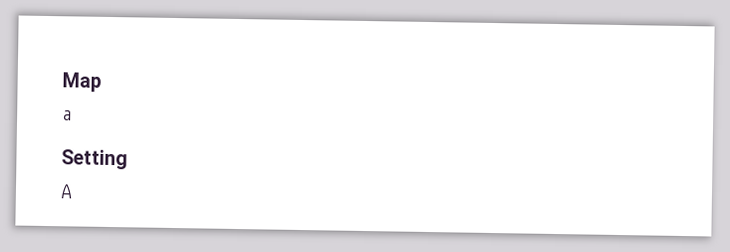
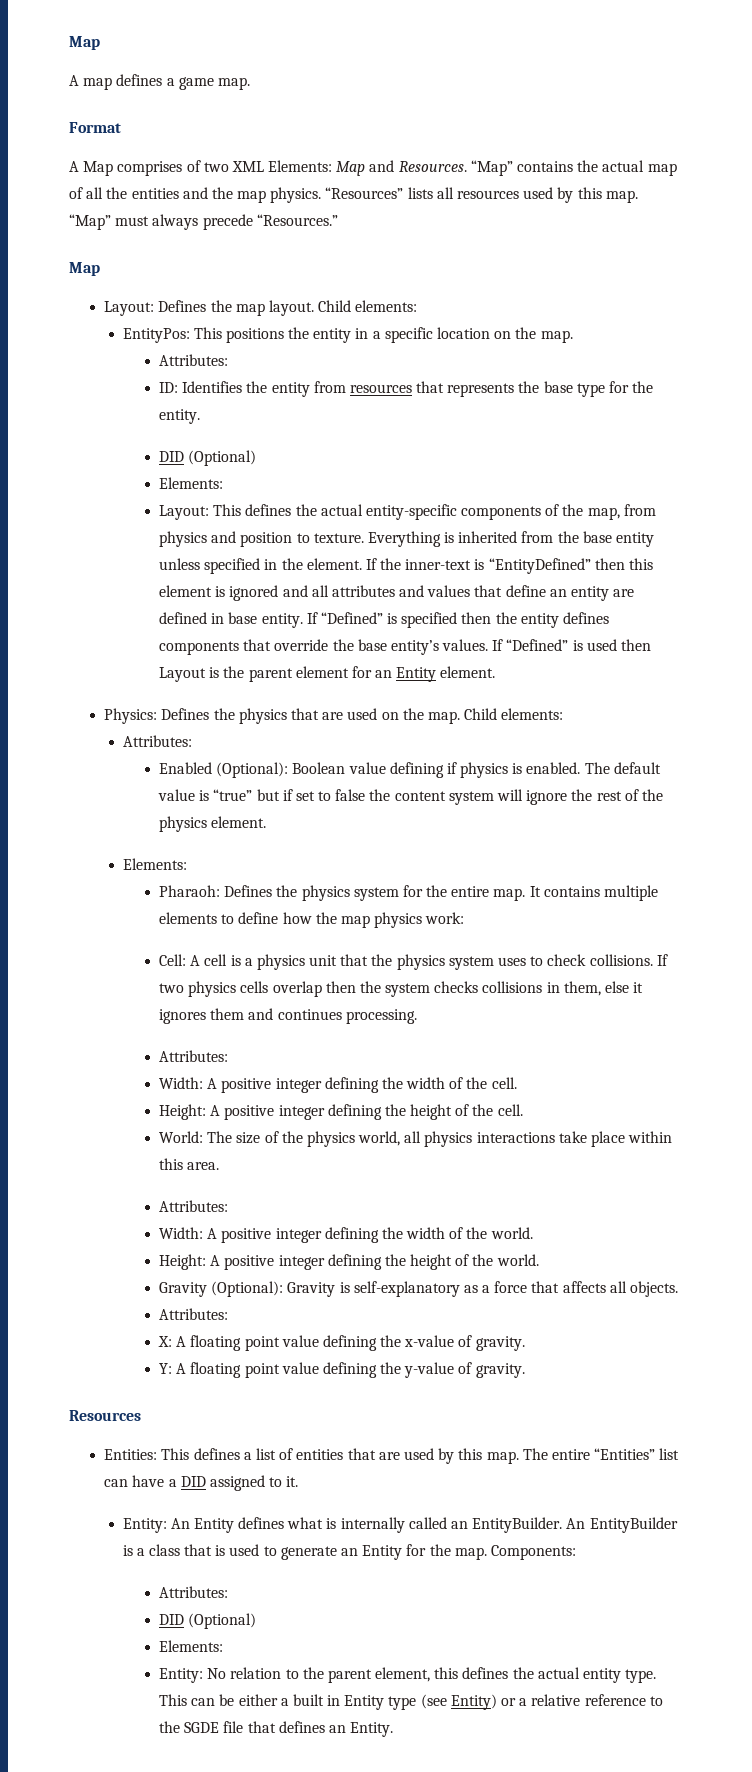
[62,72,102,92] [62,110,73,121] [61,149,128,170] [60,184,73,199] Map // a // Setting // A -> [69,36,100,50] [69,74,250,90] [69,122,121,133] [69,160,677,176] [69,187,638,203] [69,214,338,230] [69,262,100,276] [104,300,418,316] [122,327,573,343] [158,354,228,366] [158,381,654,397] [158,409,200,424] [158,450,257,466] [158,477,223,489] [158,504,656,520] [158,531,654,547] [158,558,653,574] [158,585,635,601] [158,612,609,628] [158,639,651,655] [158,666,496,682] [104,708,564,724] [122,735,192,747] [158,762,661,778] [157,789,663,805] [158,816,267,832] [122,858,187,870] [158,885,658,901] [158,912,465,928] [158,954,668,970] [158,981,644,997] [158,1008,417,1024] [158,1050,228,1062] [158,1077,517,1093] [158,1104,523,1120] [158,1131,673,1147] [158,1158,220,1170] [158,1200,228,1212] [158,1227,533,1243] [158,1254,539,1270] [158,1281,678,1297] [158,1308,228,1320] [157,1335,525,1351] [158,1362,525,1378] [69,1410,141,1421] [104,1448,680,1464] [104,1475,299,1491] [122,1517,678,1533] [122,1544,576,1560] [158,1586,228,1598] [158,1613,257,1629] [158,1640,223,1652] [158,1667,657,1683] [158,1694,663,1710] [158,1721,394,1737] Map // A map defines a game map. // Format // A Map comprises of two XML Elements: Map and Resources. “Map” contains the actual map of all the entities and the map physics. “Resources” lists all resources used by this map. “Map” must always precede “Resources.” // Map // Layout: Defines the map layout. Child elements: // EntityPos: This positions the entity in a specific location on the map. // Attributes: // ID: Identifies the entity from resources that represents the base type for the entity. // DID (Optional) // Elements: // Layout: This defines the actual entity-specific components of the map, from physics and position to texture. Everything is inherited from the base entity unless specified in the element. If the inner-text is “EntityDefined” then this element is ignored and all attributes and values that define an entity are defined in base entity. If “Defined” is specified then the entity defines components that override the base entity’s values. If “Defined” is used then Layout is the parent element for an Entity element. // Physics: Defines the physics that are used on the map. Child elements: // Attributes: // Enabled (Optional): Boolean value defining if physics is enabled. The default value is “true” but if set to false the content system will ignore the rest of the physics element. // Elements: // Pharaoh: Defines the physics system for the entire map. It contains multiple elements to define how the map physics work: // Cell: A cell is a physics unit that the physics system uses to check collisions. If two physics cells overlap then the system checks collisions in them, else it ignores them and continues processing. // Attributes: // Width: A positive integer defining the width of the cell. // Height: A positive integer defining the height of the cell. // World: The size of the physics world, all physics interactions take place within this area. // Attributes: // Width: A positive integer defining the width of the world. // Height: A positive integer defining the height of the world. // Gravity (Optional): Gravity is self-explanatory as a force that affects all objects. // Attributes: // X: A floating point value defining the x-value of gravity. // Y: A floating point value defining the y-value of gravity. // Resources // Entities: This defines a list of entities that are used by this map. The entire “Entities” list can have a DID assigned to it. // Entity: An Entity defines what is internally called an EntityBuilder. An EntityBuilder is a class that is used to generate an Entity for the map. Components: // Attributes: // DID (Optional) // Elements: // Entity: No relation to the parent element, this defines the actual entity type. This can be either a built in Entity type (see Entity) or a relative reference to the SGDE file that defines an Entity.

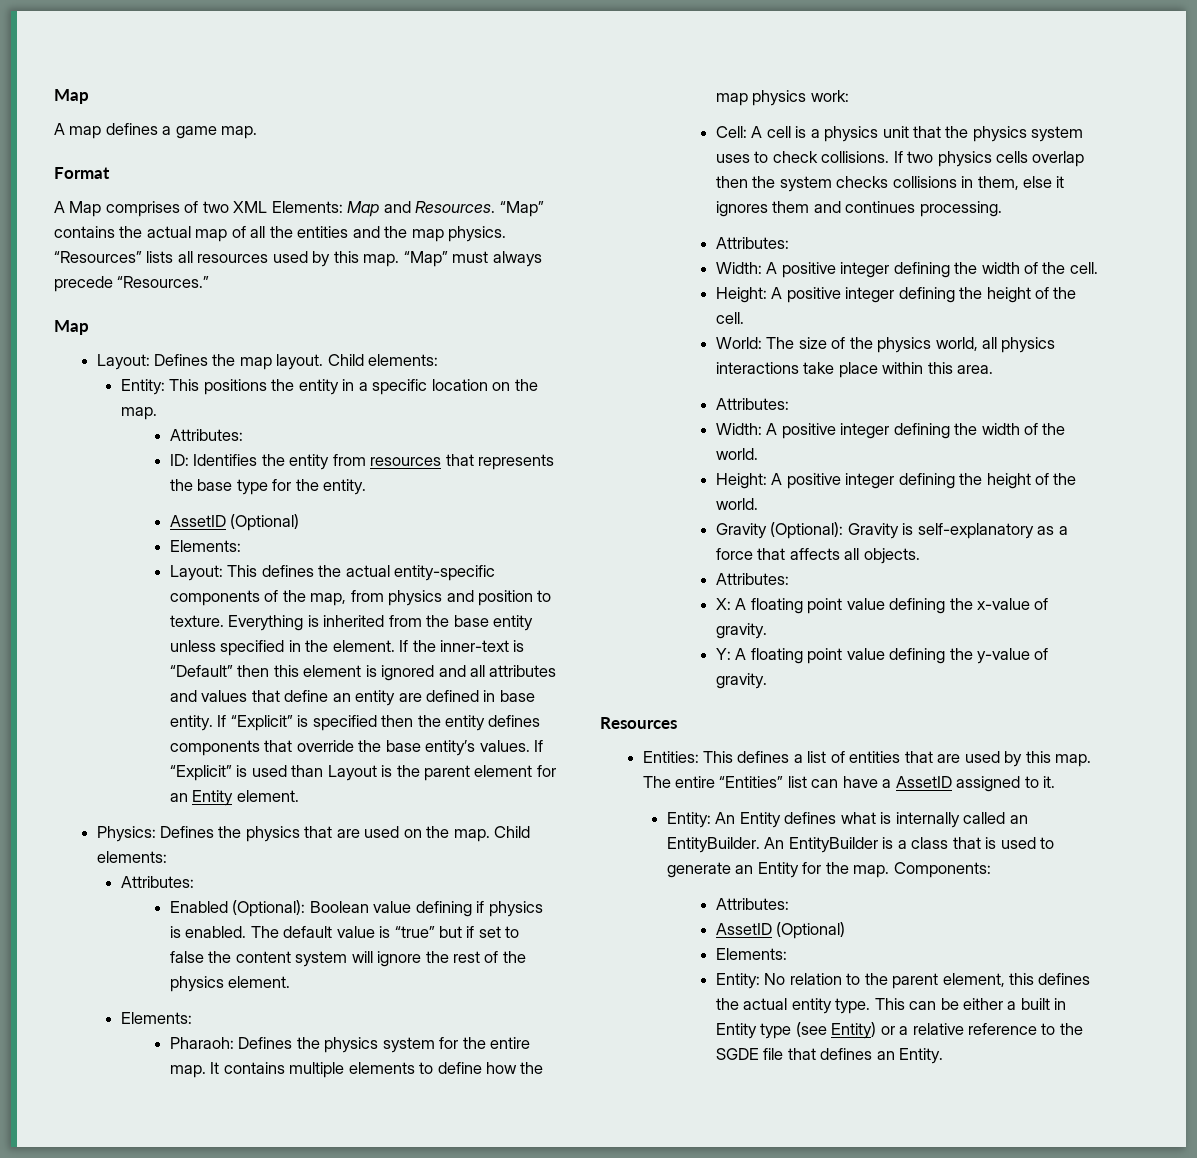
[122,328,190,343] EntityPos: -> [120,379,165,395] Entity:
[158,451,184,462] DID -> [169,515,226,527] AssetID
[488,558,591,574] “EntityDefined” -> [169,665,233,677] “Default”
[320,612,383,624] “Defined” -> [230,715,293,731] “Explicit”
[506,639,651,651] “Defined” is used then -> [169,765,324,781] “Explicit” is used than
[180,1476,206,1487] DID -> [895,776,952,788] AssetID
[158,1614,184,1625] DID -> [715,923,772,935] AssetID

